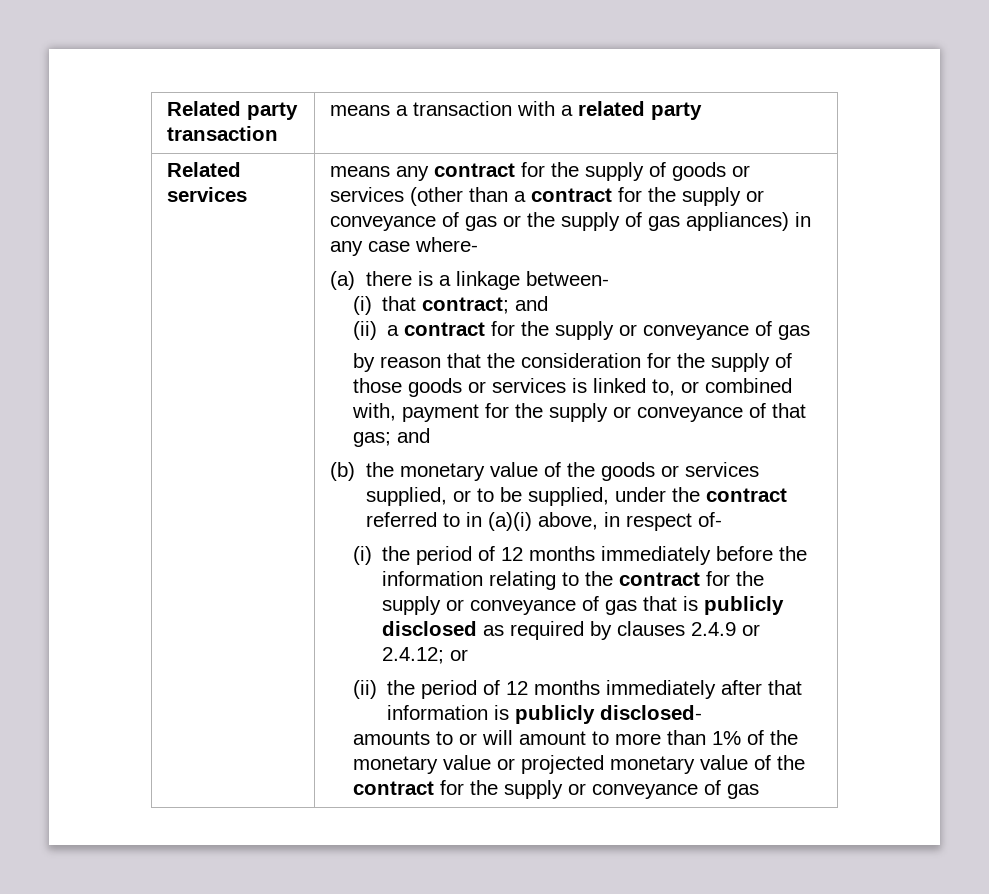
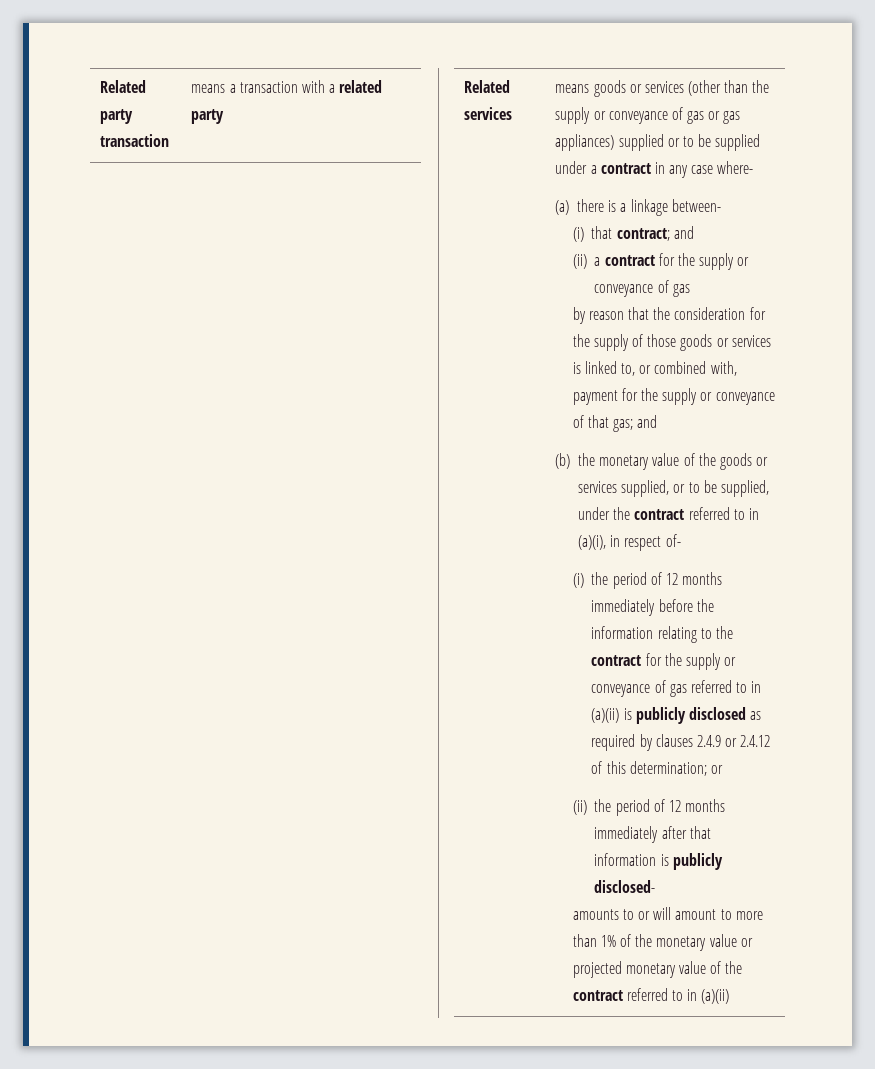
[396,162,667,181] any contract for the supply of -> (590, 88) none
[514,187,643,202] a contract for -> (749, 86) none
[527,212,790,231] the supply of gas appliances) -> [723,111,741,124] [555,134,761,151] [555,161,651,174] gas appliances) supplied or to be supplied under a contract
[487,512,598,531] (a)(i) above, -> [578,535,607,550] (a)(i),
[642,596,677,611] that -> [690,680,762,693] [591,708,620,723] referred to in (a)(ii)
[381,647,444,664] 2.4.12; -> [740,735,771,747] [591,761,707,776] 2.4.12 of this determination;
[439,780,759,799] for the supply or conveyance of gas -> [626,988,730,1004] referred to in (a)(ii)

